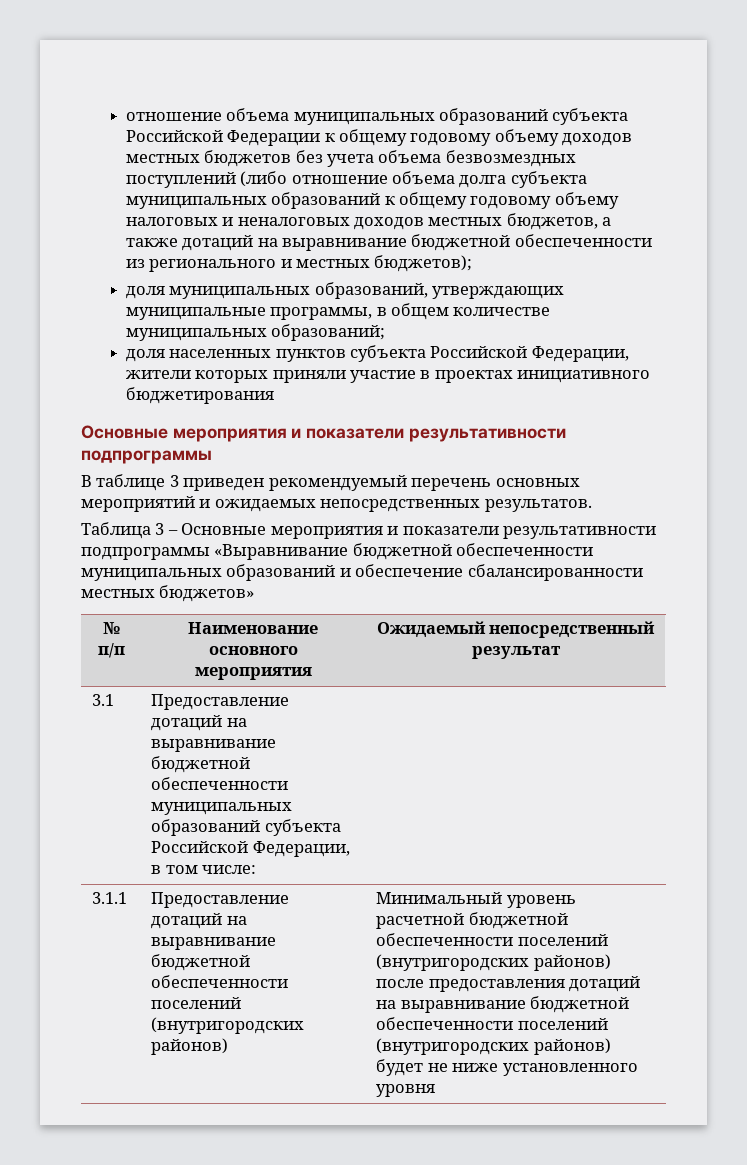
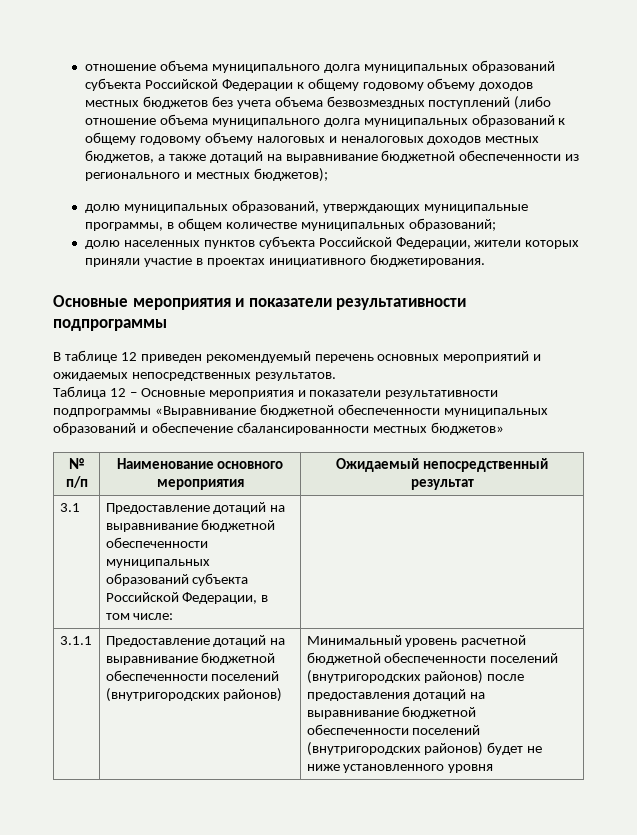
[125,108,290,121] отношение объема -> [85,60,360,73] отношение объема муниципального долга
[459,171,587,188] долга субъекта -> [211,118,360,127] муниципального долга
[125,286,165,299] доля -> [85,204,121,213] долю
[125,349,165,362] доля -> [85,240,121,249] долю
[125,387,274,404] бюджетирования -> [369,254,485,267] бюджетирования.
[169,475,179,487] 3 -> [120,352,137,361] 12
[155,523,165,535] 3 -> [109,388,126,397] 12

